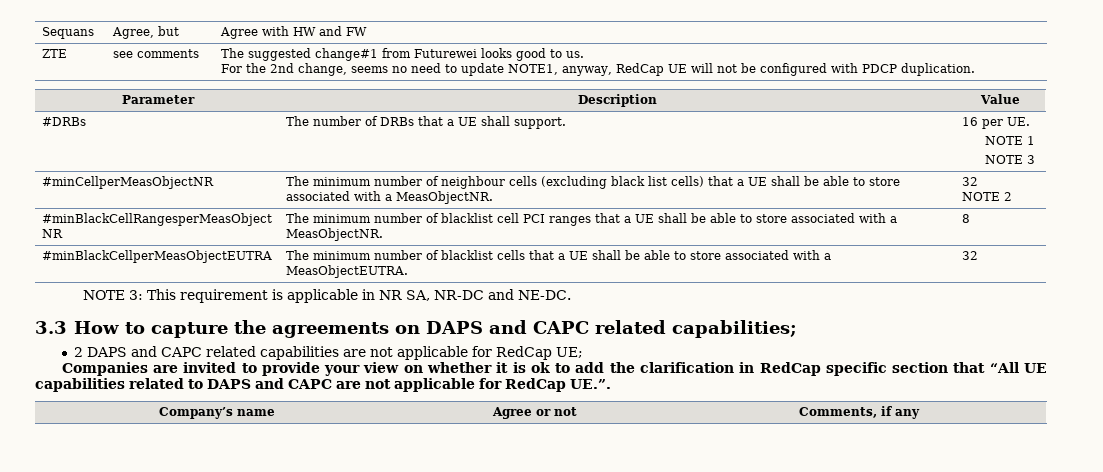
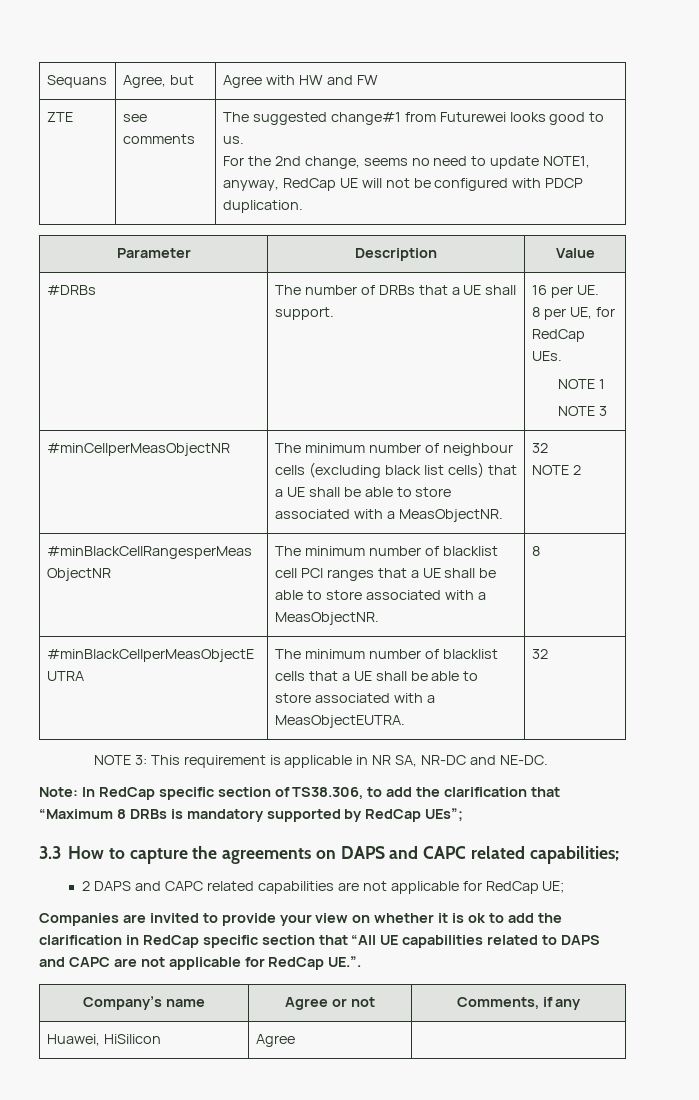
(1030, 121) none -> [531,307,615,320] [531,329,585,342] [531,351,562,361] // 8 per UE, for RedCap UEs.
(571, 295) none -> [39,787,561,800] [39,808,464,822] // Note: In RedCap specific section of TS38.306, to add the clarification that “Maximum 8 DRBs is mandatory supported by RedCap UEs”;
(920, 414) none -> [46,1034,161,1046] [255,1034,295,1047] // Huawei, HiSilicon | Agree |

